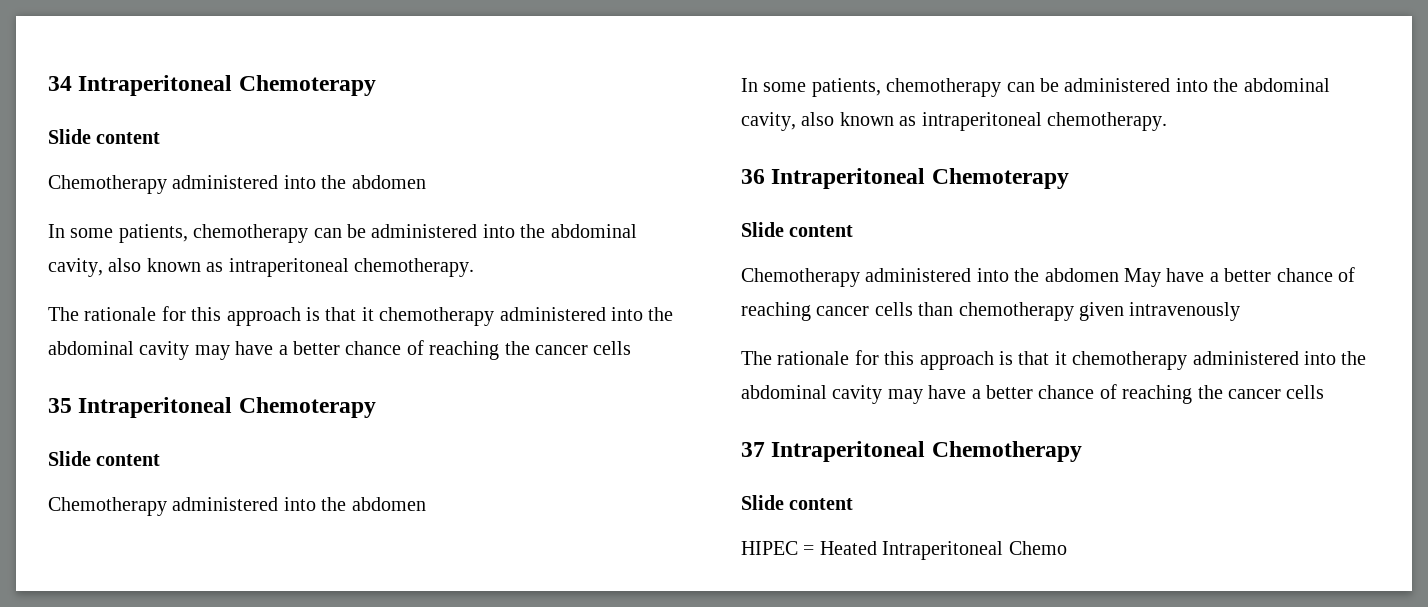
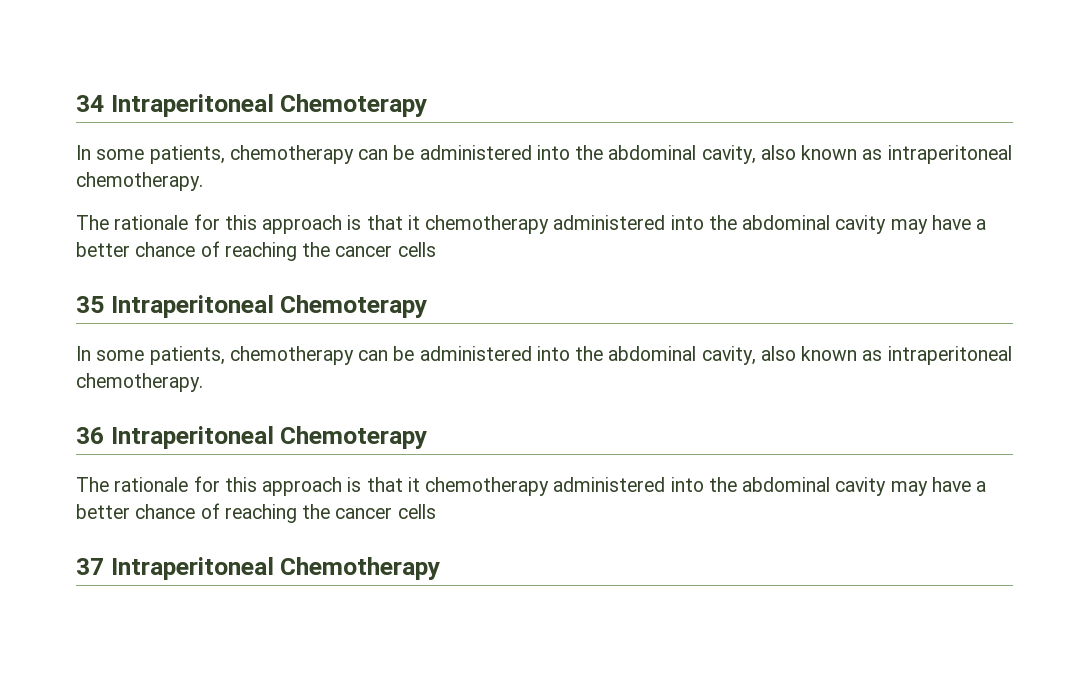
[48,129,161,144] [48,175,426,194] // Slide content // Chemotherapy administered into the abdomen -> (428, 105) none
[48,451,161,466] [48,497,426,516] // Slide content // Chemotherapy administered into the abdomen -> (428, 306) none
[741,222,854,237] [741,267,1355,287] [741,302,1241,321] // Slide content // Chemotherapy administered into the abdomen May have a better chance of reaching cancer cells than chemotherapy given intravenously -> (428, 437) none
[741,495,854,510] [741,541,1067,560] // Slide content // HIPEC = Heated Intraperitoneal Chemo -> (441, 568) none

